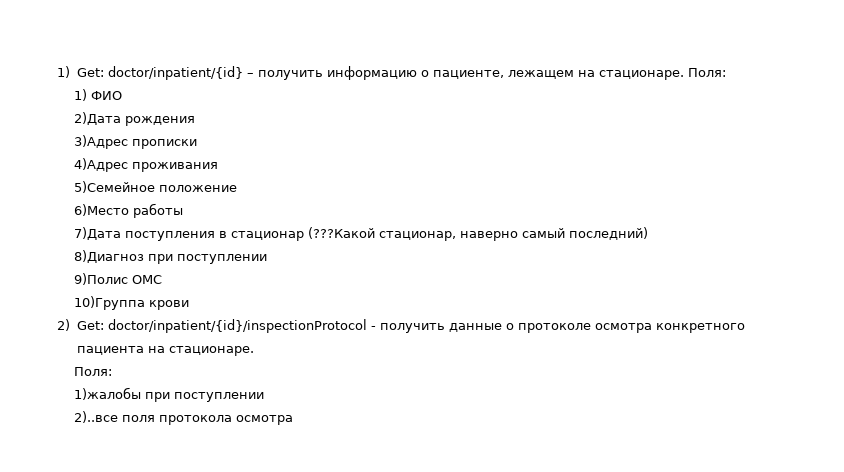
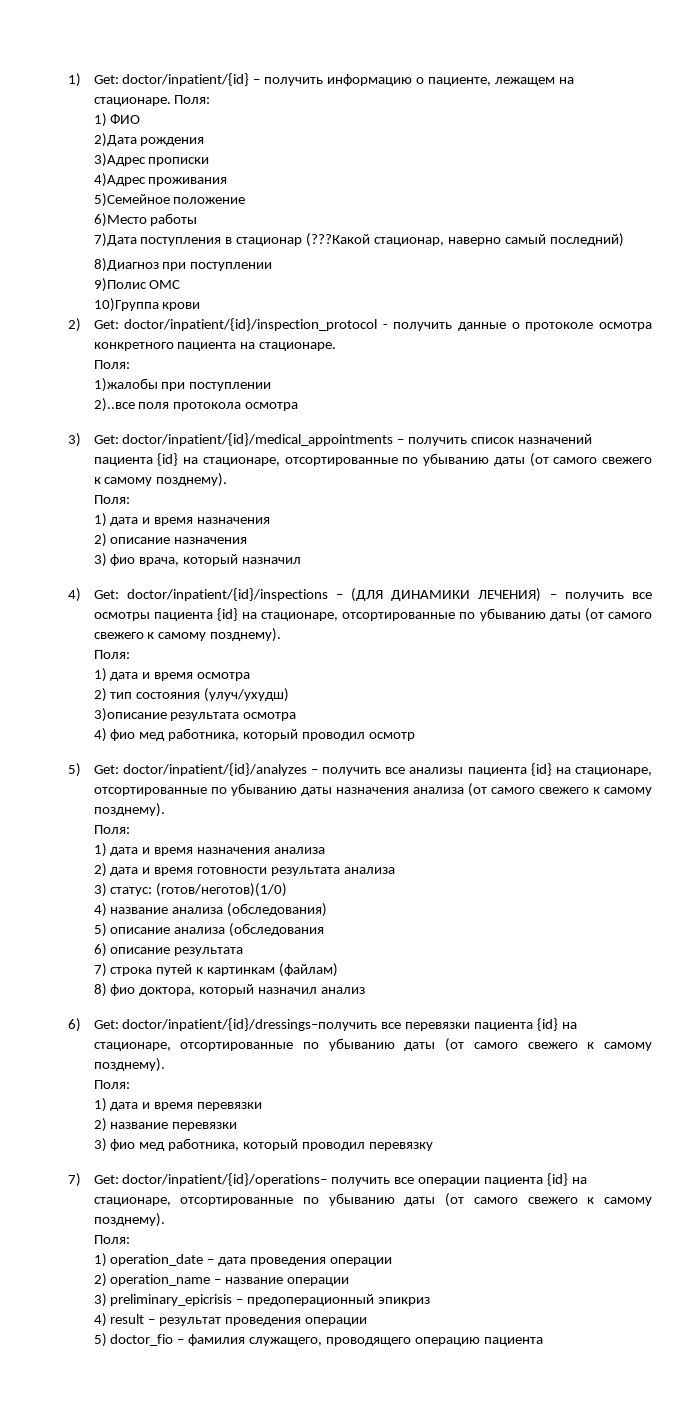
[107,319,367,333] doctor/inpatient/{id}/inspectionProtocol -> [124,318,378,331] doctor/inpatient/{id}/inspection_protocol
(293, 420) none -> [67,433,593,447] [93,453,652,467] [93,473,228,487] [93,495,130,504] [93,513,271,527] [93,533,248,547] [93,553,302,567] [67,588,652,602] [93,608,653,622] [93,628,282,642] [93,650,130,659] [93,668,251,682] [93,688,290,702] [93,708,297,722] [93,728,416,742] [67,763,652,777] [93,783,652,797] [93,803,165,817] [93,825,130,834] [93,843,326,857] [93,863,396,877] [93,883,288,897] [93,903,328,917] [93,923,325,937] [93,943,244,957] [93,963,339,977] [93,983,366,997] [67,1018,578,1032] [93,1038,652,1052] [93,1058,165,1072] [93,1080,130,1089] [93,1098,263,1112] [93,1118,238,1132] [93,1138,434,1152] [67,1173,587,1187] [93,1193,652,1207] [93,1213,165,1227] [93,1235,130,1244] [93,1253,393,1267] [93,1273,350,1287] [93,1293,431,1307] [93,1313,368,1327] [93,1333,543,1347] // 3) Get: doctor/inpatient/{id}/medical_appointments – получить список назначений пациента {id} на стационаре, отсортированные по убыванию даты (от самого свежего к самому позднему). // Поля: // 1) дата и время назначения // 2) описание назначения // 3) фио врача, который назначил // 4) Get: doctor/inpatient/{id}/inspections – (ДЛЯ ДИНАМИКИ ЛЕЧЕНИЯ) – получить все осмотры пациента {id} на стационаре, отсортированные по убыванию даты (от самого свежего к самому позднему). // Поля: // 1) дата и время осмотра // 2) тип состояния (улуч/ухудш) // 3)описание результата осмотра // 4) фио мед работника, который проводил осмотр // 5) Get: doctor/inpatient/{id}/analyzes – получить все анализы пациента {id} на стационаре, отсортированные по убыванию даты назначения анализа (от самого свежего к самому позднему). // Поля: // 1) дата и время назначения анализа // 2) дата и время готовности результата анализа // 3) статус: (готов/неготов)(1/0) // 4) название анализа (обследования) // 5) описание анализа (обследования // 6) описание результата // 7) строка путей к картинкам (файлам) // 8) фио доктора, который назначил анализ // 6) Get: doctor/inpatient/{id}/dressings–получить все перевязки пациента {id} на стационаре, отсортированные по убыванию даты (от самого свежего к самому позднему). // Поля: // 1) дата и время перевязки // 2) название перевязки // 3) фио мед работника, который проводил перевязку // 7) Get: doctor/inpatient/{id}/operations– получить все операции пациента {id} на стационаре, отсортированные по убыванию даты (от самого свежего к самому позднему). // Поля: // 1) operation_date – дата проведения операции // 2) operation_name – название операции // 3) preliminary_epicrisis – предоперационный эпикриз // 4) result – результат проведения операции // 5) doctor_fio – фамилия служащего, проводящего операцию пациента

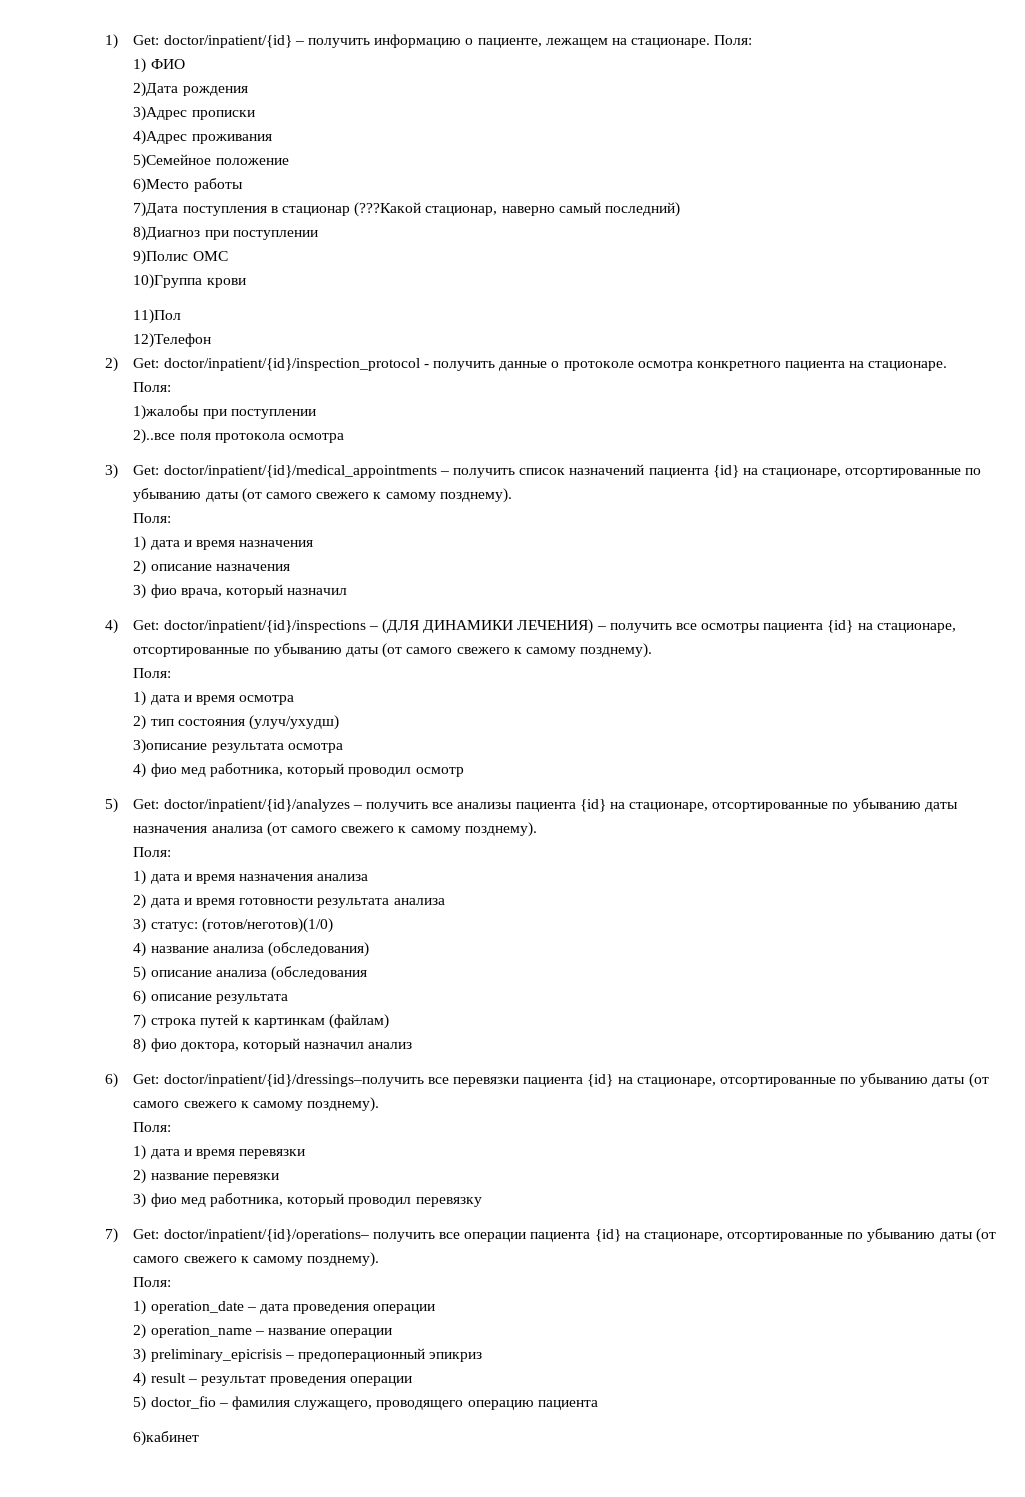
(201, 306) none -> [133,309,182,324] [133,333,212,348] // 11)Пол // 12)Телефон
(543, 1341) none -> [133,1431,200,1446] // 6)кабинет

